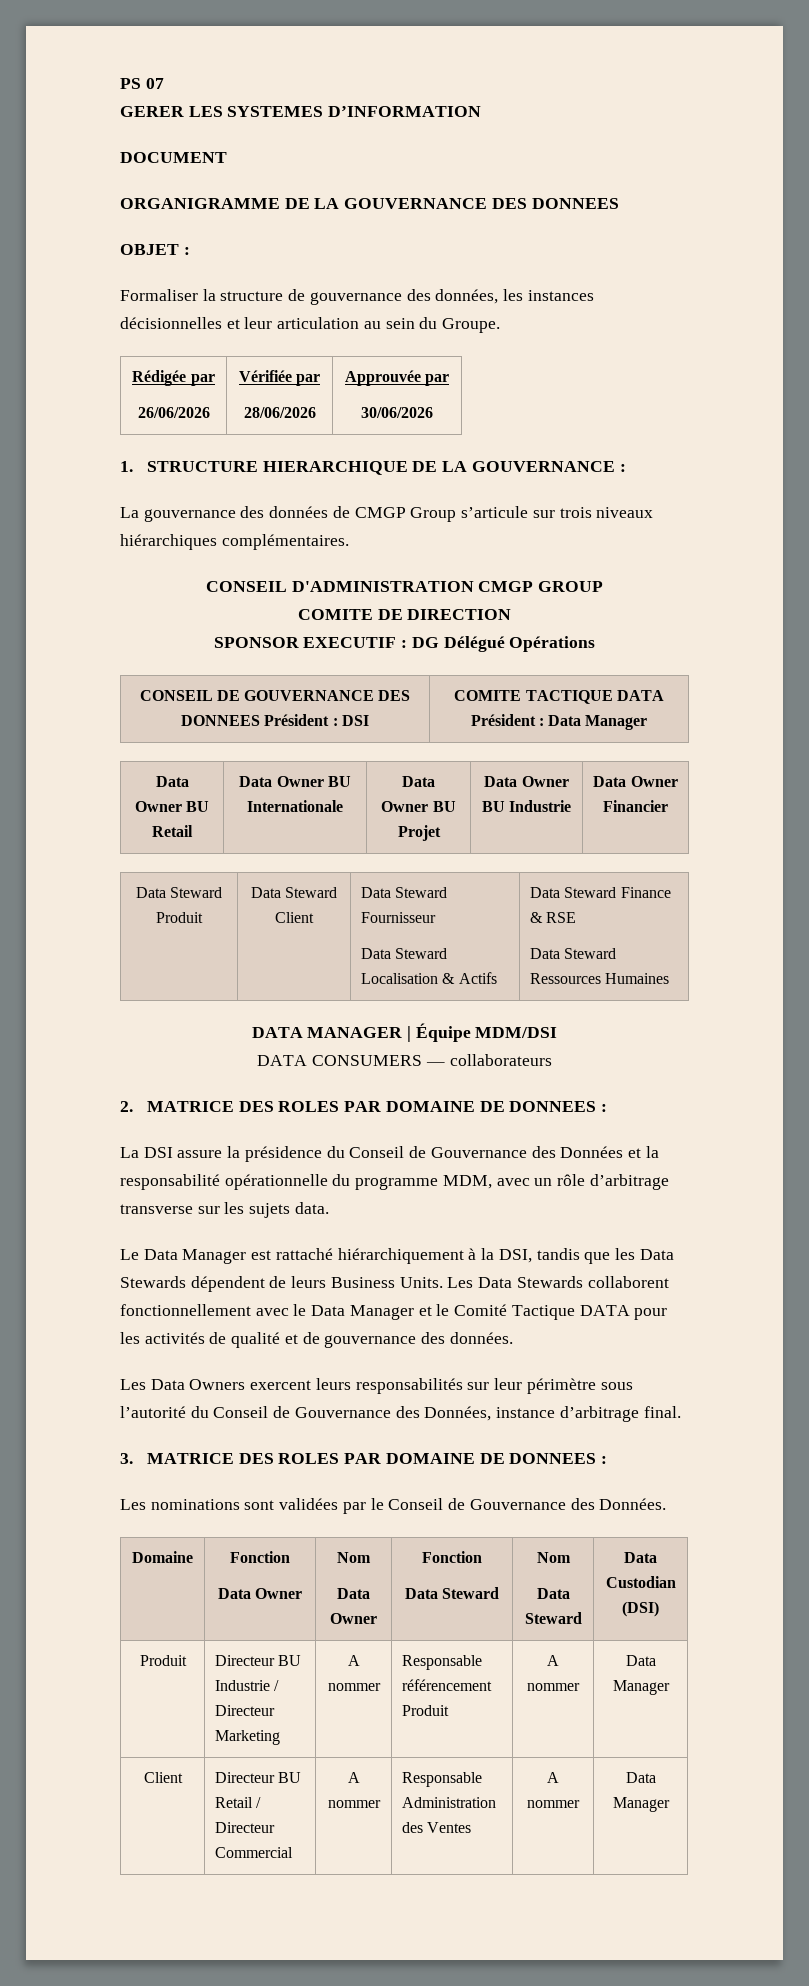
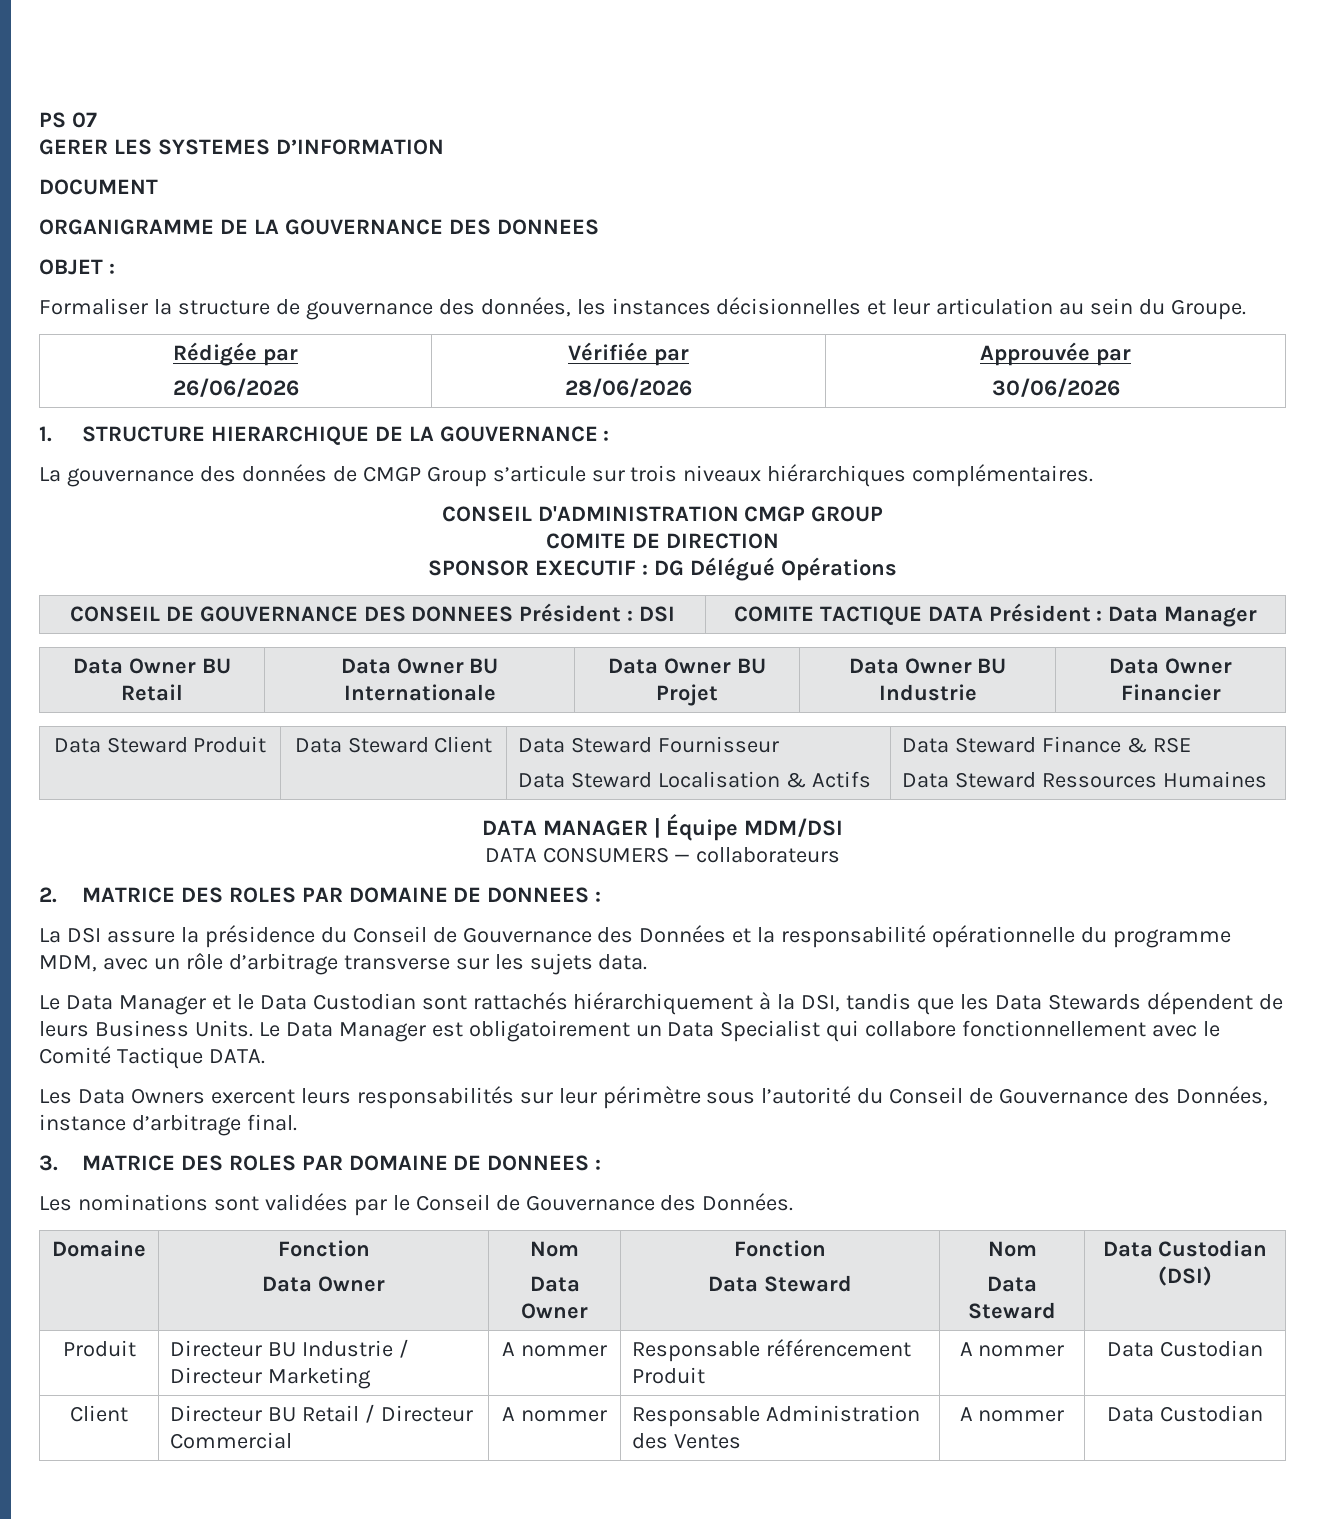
[251,1248,333,1260] est rattaché -> [211,992,568,1010] et le Data Custodian sont rattachés
[447,1276,669,1288] [120,1304,668,1320] [120,1332,513,1348] Les Data Stewards collaborent fonctionnellement avec le Data Manager et le Comité Tactique DATA pour les activités de qualité et de gouvernance des données. -> [258,1020,1221,1042] [39,1046,265,1069] Le Data Manager est obligatoirement un Data Specialist qui collabore fonctionnellement avec le Comité Tactique DATA.
[612,1680,670,1695] Manager -> [1159,1340,1263,1357] Custodian
[612,1797,670,1812] Manager -> [1159,1405,1263,1422] Custodian

